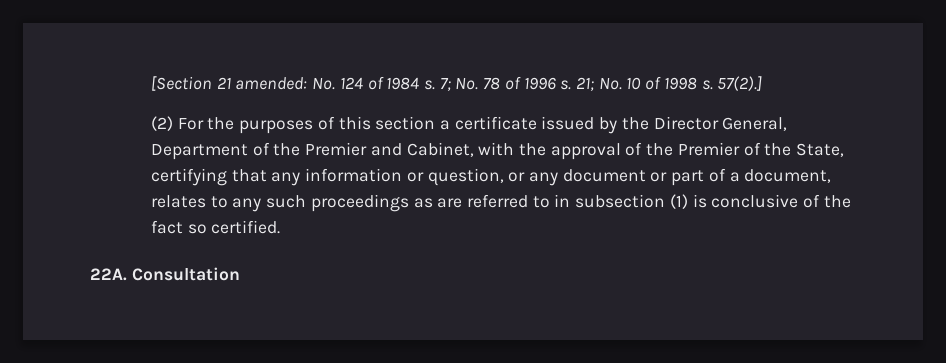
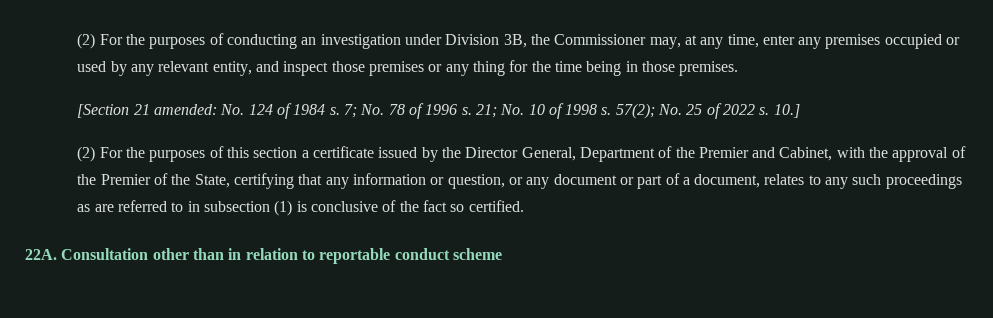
(150, 83) none -> [77,33,961,49] [77,60,739,76] (2) For the purposes of conducting an investigation under Division 3B, the Commissioner may, at any time, enter any premises occupied or used by any relevant entity, and inspect those premises or any thing for the time being in those premises. //
[717,76,763,91] 57(2).] -> [615,103,800,119] 57(2); No. 25 of 2022 s. 10.]
(240, 274) none -> [152,248,502,264] other than in relation to reportable conduct scheme

